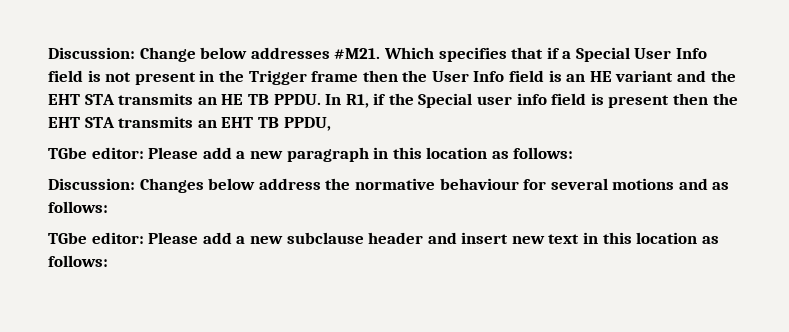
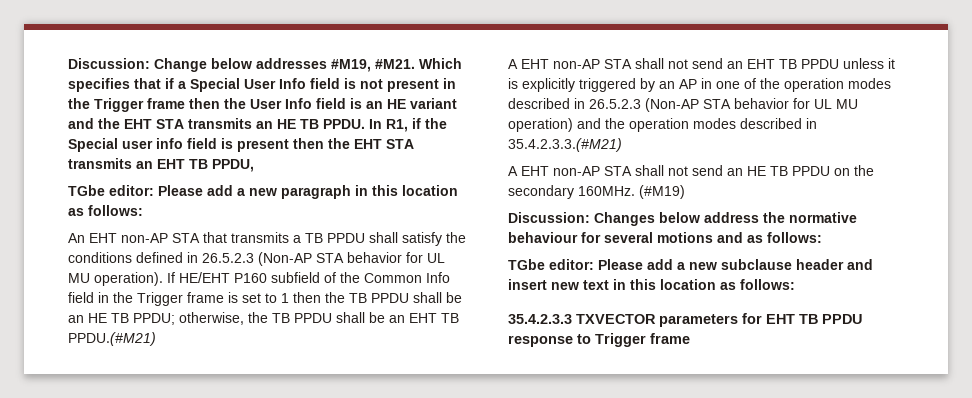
(330, 53) none -> [331,59,371,72] #M19,
(574, 153) none -> [68,232,466,246] [68,252,445,266] [68,272,450,286] [68,292,462,306] [68,312,459,325] [68,332,156,346] [508,58,895,69] [508,78,891,92] [508,98,858,112] [508,118,817,132] [508,138,622,152] [508,165,874,176] [508,185,685,199] // An EHT non-AP STA that transmits a TB PPDU shall satisfy the conditions defined in 26.5.2.3 (Non-AP STA behavior for UL MU operation). If HE/EHT P160 subfield of the Common Info field in the Trigger frame is set to 1 then the TB PPDU shall be an HE TB PPDU; otherwise, the TB PPDU shall be an EHT TB PPDU.(#M21) // A EHT non-AP STA shall not send an EHT TB PPDU unless it is explicitly triggered by an AP in one of the operation modes described in 26.5.2.3 (Non-AP STA behavior for UL MU operation) and the operation modes described in 35.4.2.3.3.(#M21) // A EHT non-AP STA shall not send an HE TB PPDU on the secondary 160MHz. (#M19)
(108, 261) none -> [508,313,862,327] [508,333,690,347] // 35.4.2.3.3 TXVECTOR parameters for EHT TB PPDU response to Trigger frame

